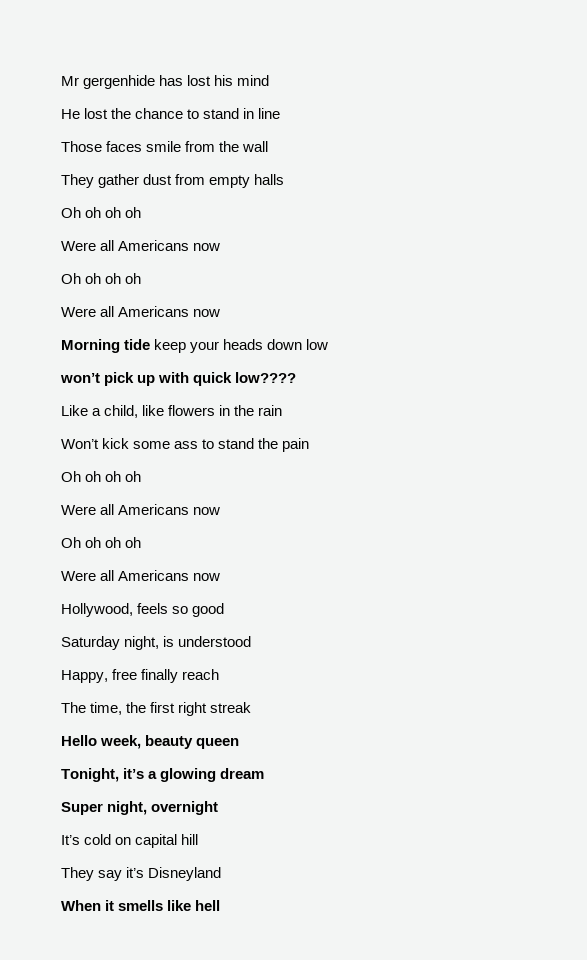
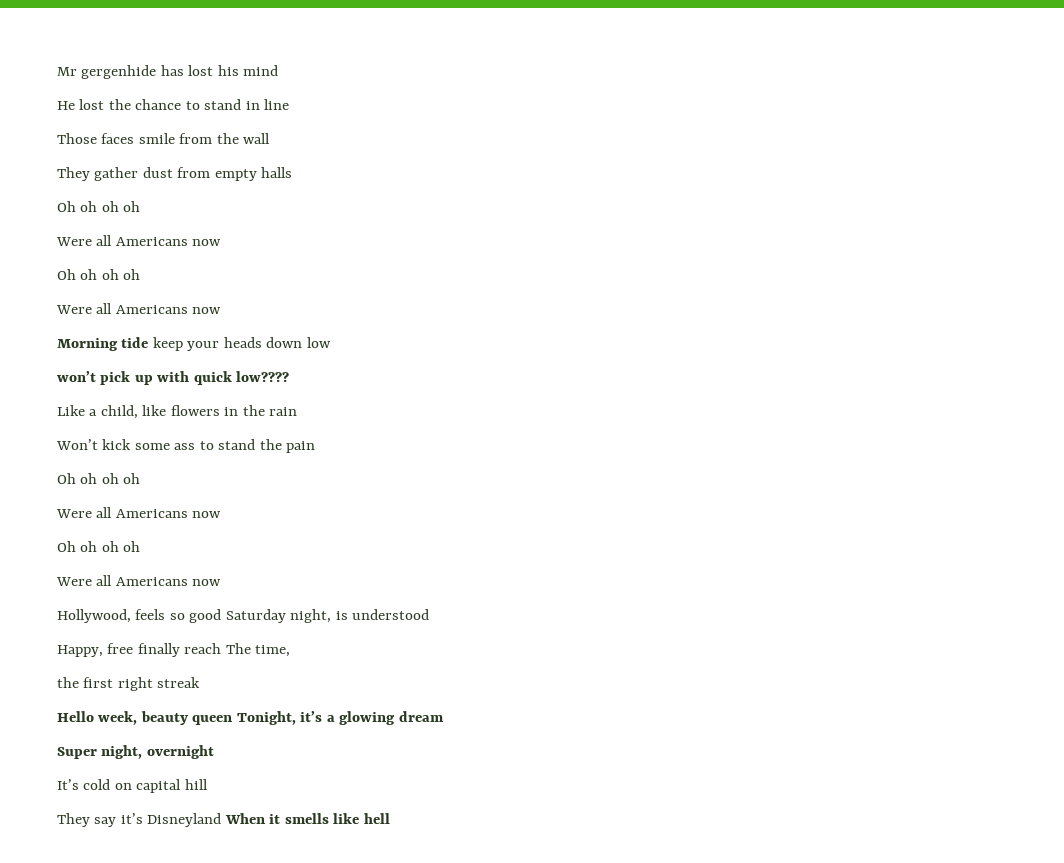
(225, 610) // -> (222, 616) none
(220, 674) // -> (222, 648) none
(123, 708) none -> (291, 651) //
(240, 743) // -> (233, 720) none
(222, 874) // -> (222, 820) none

